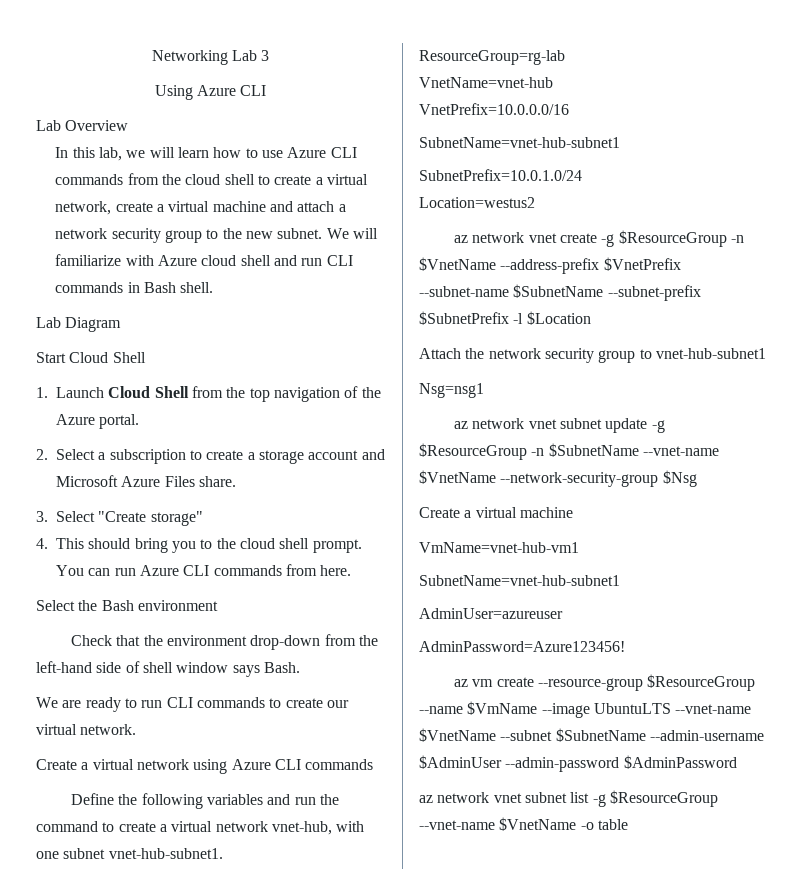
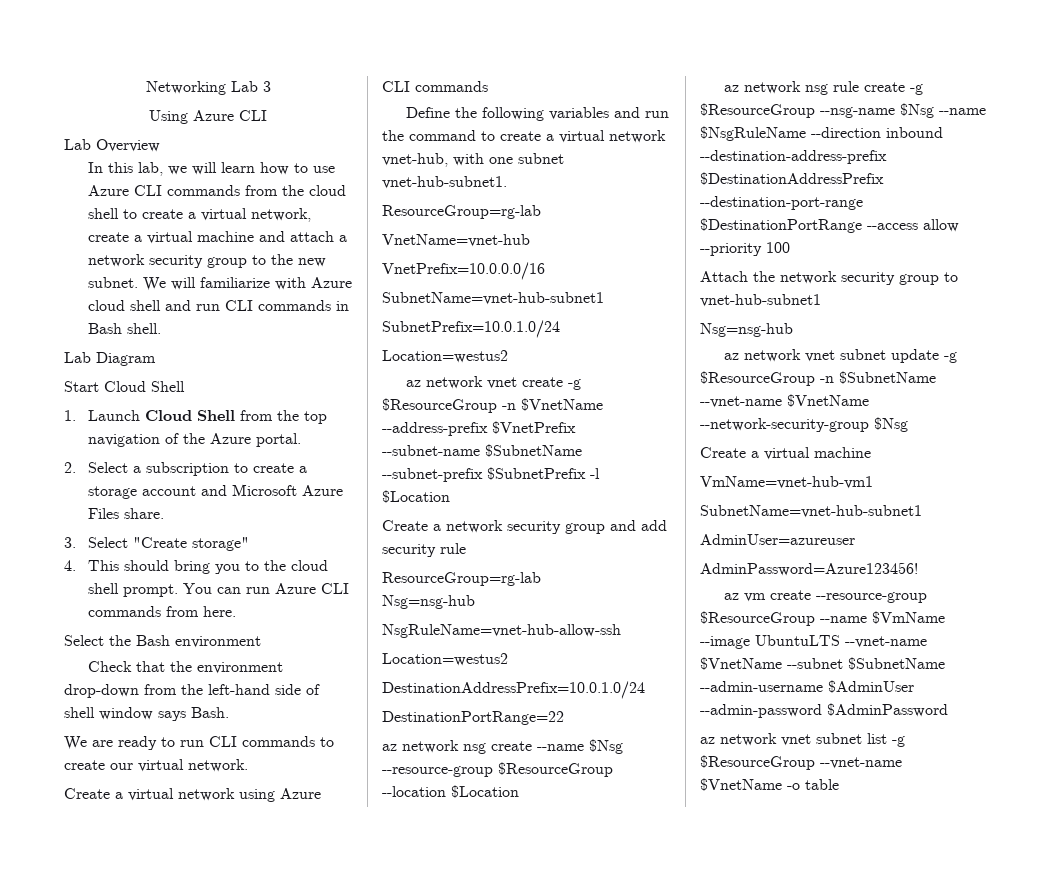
(591, 318) none -> [382,520,667,534] [382,543,466,557] [382,572,541,586] [382,595,475,609] [382,624,621,638] [382,653,508,666] [382,681,645,699] [382,711,564,725] [382,739,623,754] [382,762,613,777] [382,785,519,798] [723,81,923,95] [700,103,986,118] [700,126,943,141] [700,150,887,164] [700,172,884,185] [700,196,863,210] [700,218,959,233] [700,242,790,256] // Create a network security group and add security rule // ResourceGroup=rg-lab // Nsg=nsg-hub // NsgRuleName=vnet-hub-allow-ssh // Location=westus2 // DestinationAddressPrefix=10.0.1.0/24 // DestinationPortRange=22 // az network nsg create --name $Nsg --resource-group $ResourceGroup --location $Location // az network nsg rule create -g $ResourceGroup --nsg-name $Nsg --name $NsgRuleName --direction inbound --destination-address-prefix $DestinationAddressPrefix --destination-port-range $DestinationPortRange --access allow --priority 100
[419,383,484,398] Nsg=nsg1 -> [700,323,793,337] Nsg=nsg-hub

